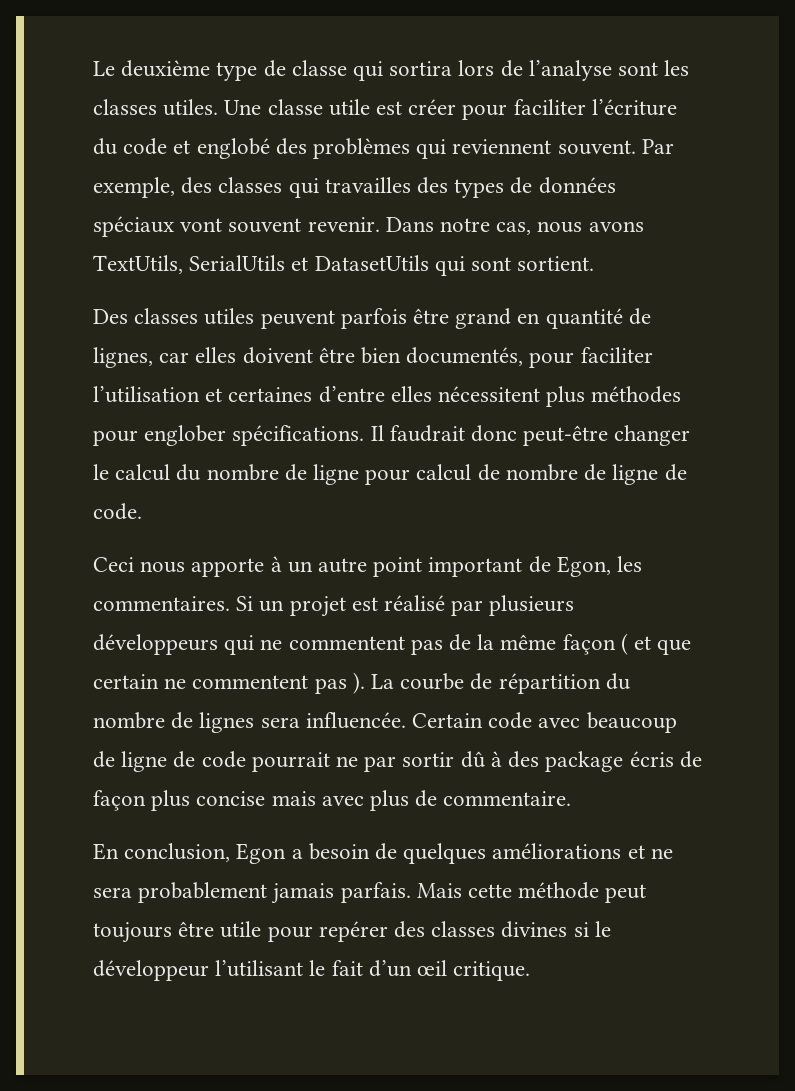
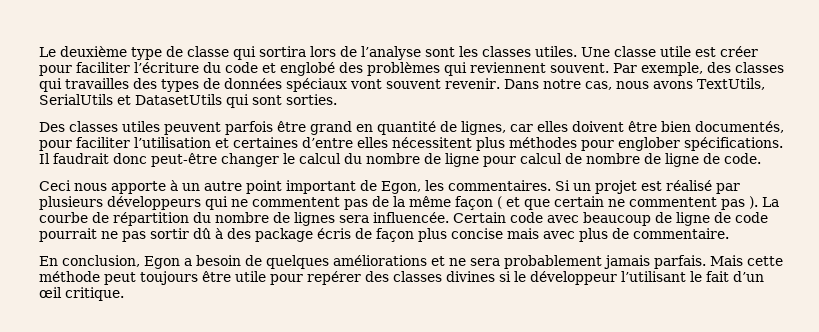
[517,256,595,271] sortient. -> [286,94,337,105] sorties.
[364,756,397,772] par -> [122,231,146,242] pas

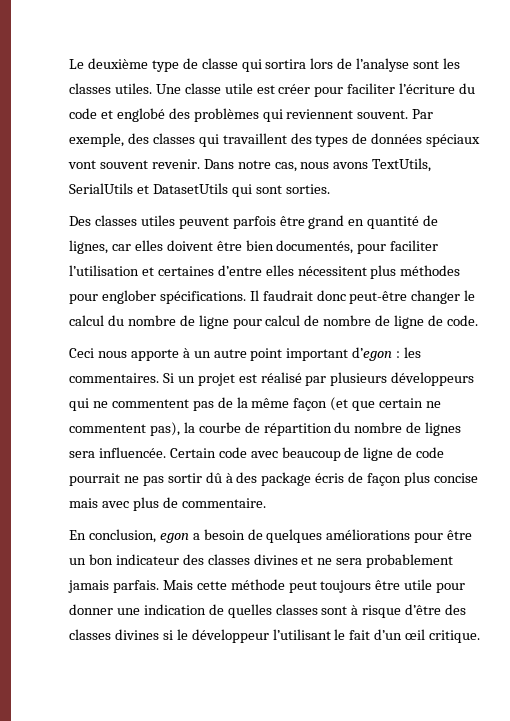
[65,78,129,89] travailles -> [222,133,287,144] travaillent
[360,180,421,194] de Egon, -> [352,347,401,361] d’egon :
[497,196,520,209] ( et -> [330,397,349,411] (et
[721,196,779,210] pas ). La -> [149,422,195,436] pas), la
[144,256,180,269] Egon -> [159,533,189,543] egon
(427, 260) none -> [414,530,473,543] [69,554,298,565] pour être un bon indicateur des classes divines
[307,271,361,285] repérer -> [69,604,442,618] donner une indication de quelles classes sont à risque d’être

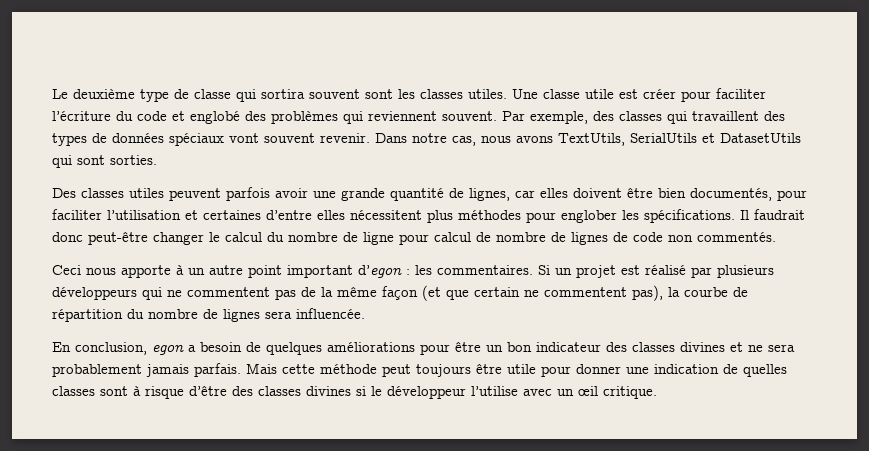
[310,58,410,72] lors de l’analyse -> [309,89,360,99] souvent
[279,215,365,229] être grand en -> [275,188,385,201] avoir une grande
(156, 297) none -> [622,210,639,220] les
[394,315,478,329] ligne de code. -> [571,232,776,245] lignes de code non commentés.
[169,447,445,461] [69,472,478,486] [69,497,266,511] Certain code avec beaucoup de ligne de code pourrait ne pas sortir dû à des package écris de façon plus concise mais avec plus de commentaire. -> (365, 313) none
[272,629,403,640] l’utilisant le fait d’un -> [471,386,574,396] l’utilise avec un

